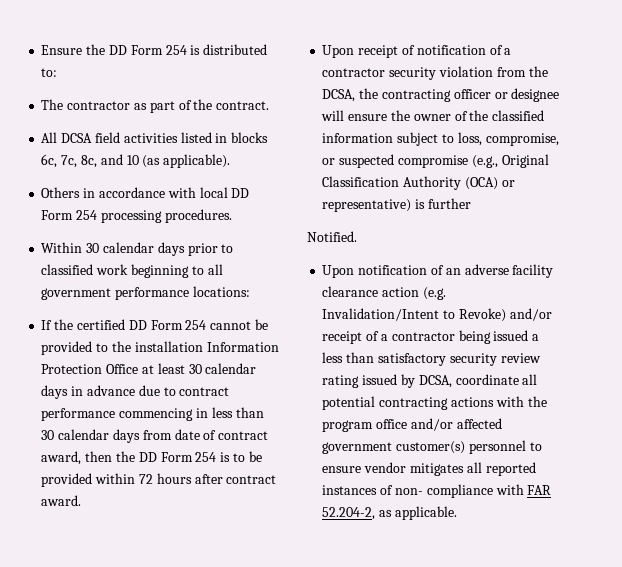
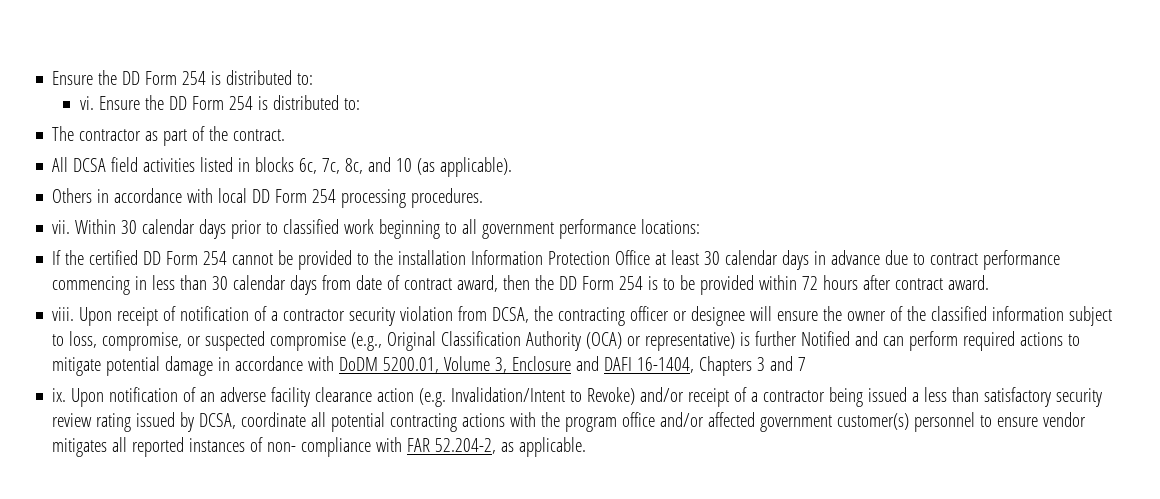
[41,44,268,55] [41,68,58,77] Ensure the DD Form 254 is distributed to: -> [52,70,314,85] [79,95,360,110] Ensure the DD Form 254 is distributed to: // vi. Ensure the DD Form 254 is distributed to:
(232, 216) none -> [52,220,71,234] vii.
(82, 500) none -> [52,307,75,321] viii.
[528,66,548,77] the -> (488, 313) none
[307,231,357,242] // Notified. // -> [801,331,1081,351] [52,356,807,376] [52,388,67,402] Notified and can perform required actions to mitigate potential damage in accordance with DoDM 5200.01, Volume 3, Enclosure and DAFI 16-1404, Chapters 3 and 7 // ix.

